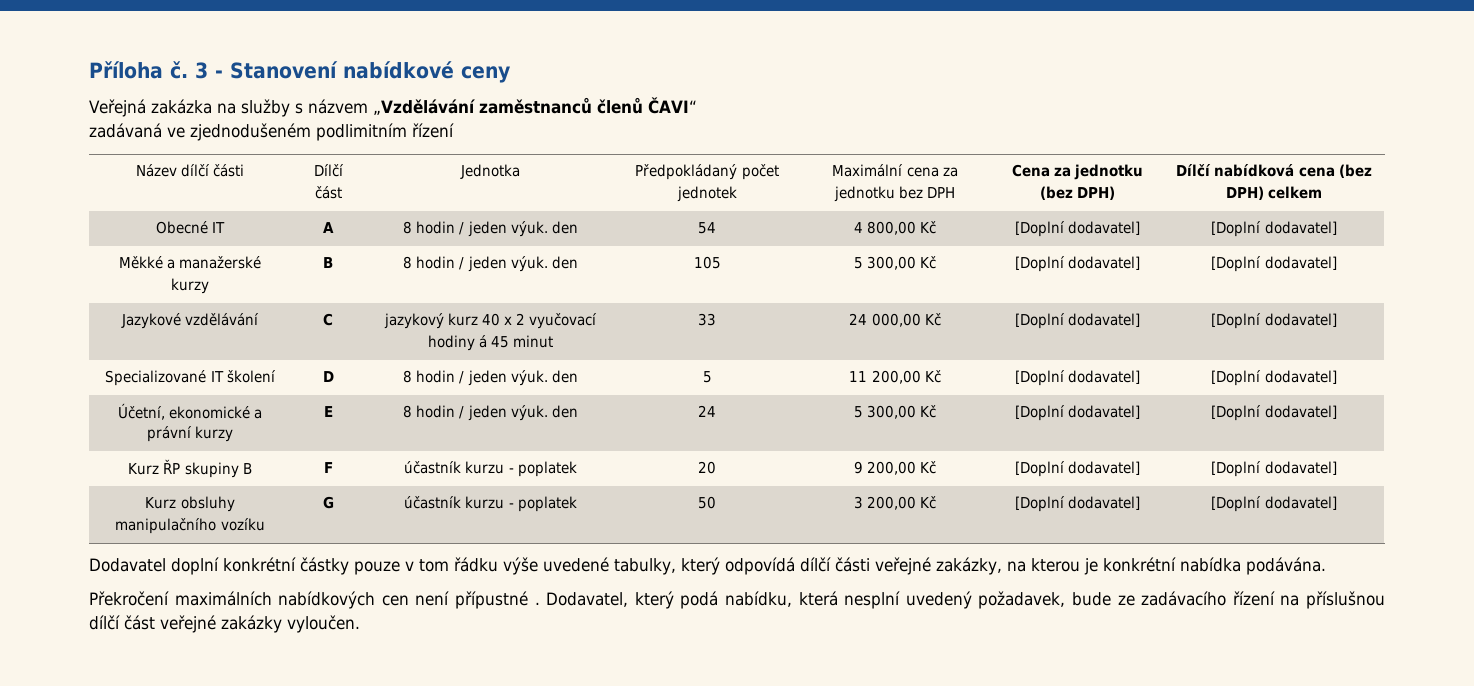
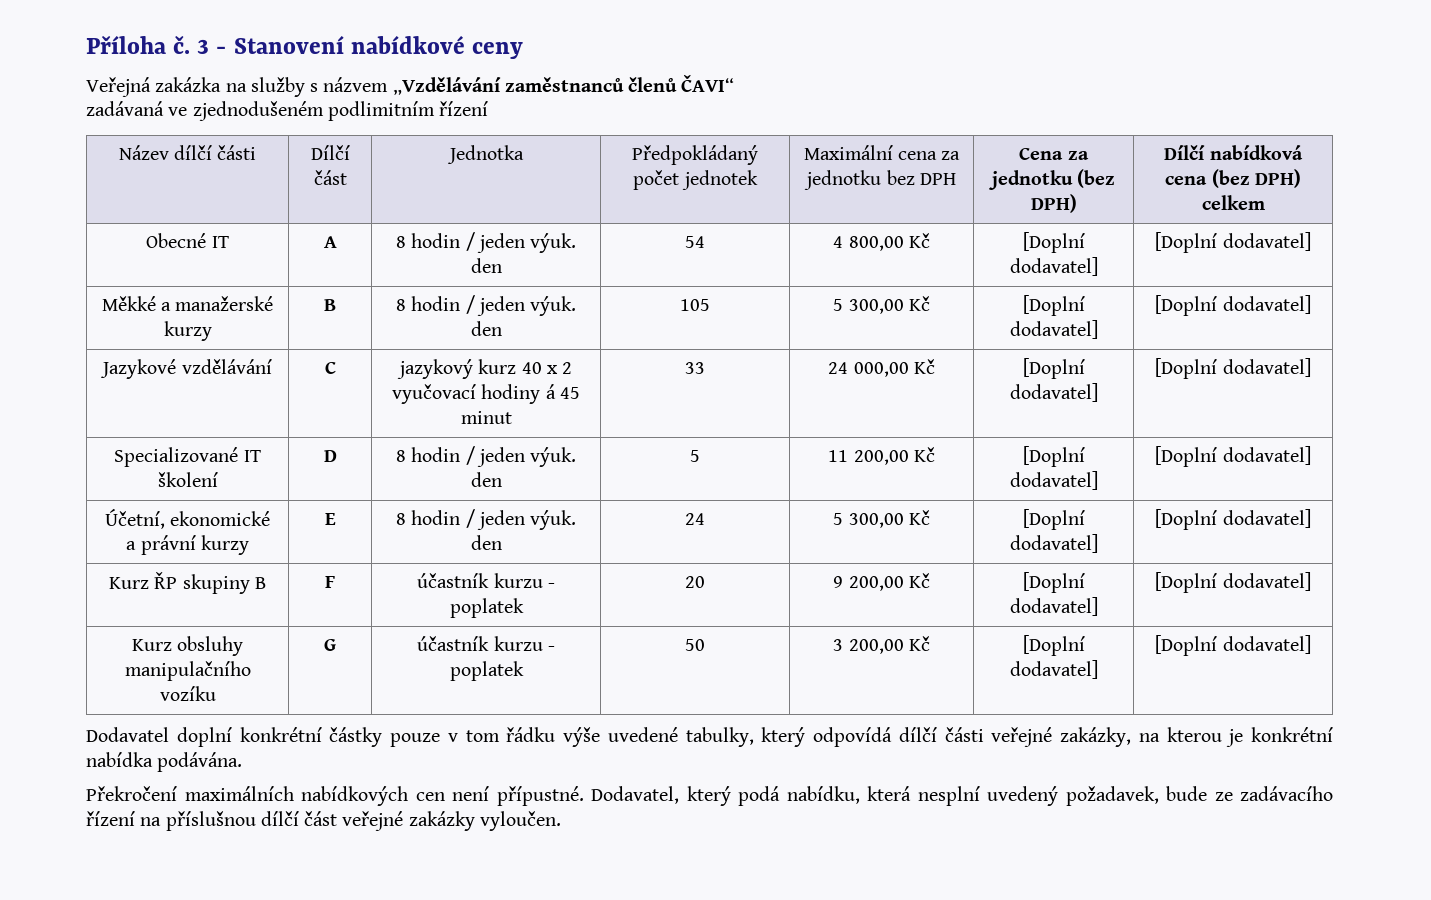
[455,591,540,609] přípustné . -> [496,786,584,806] přípustné.

